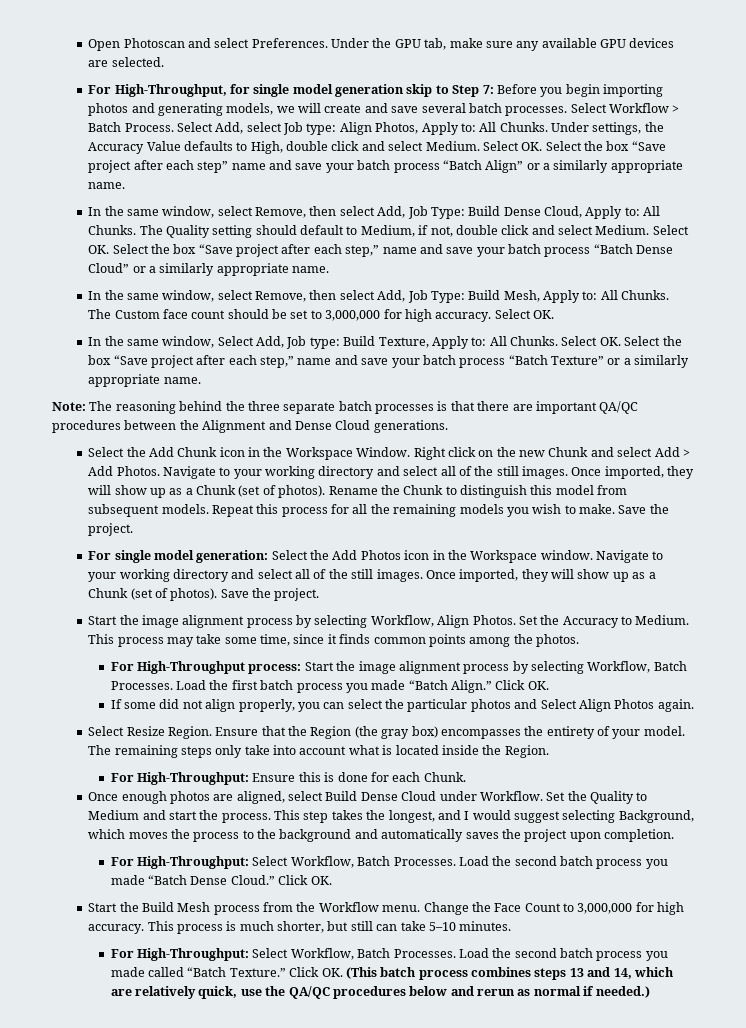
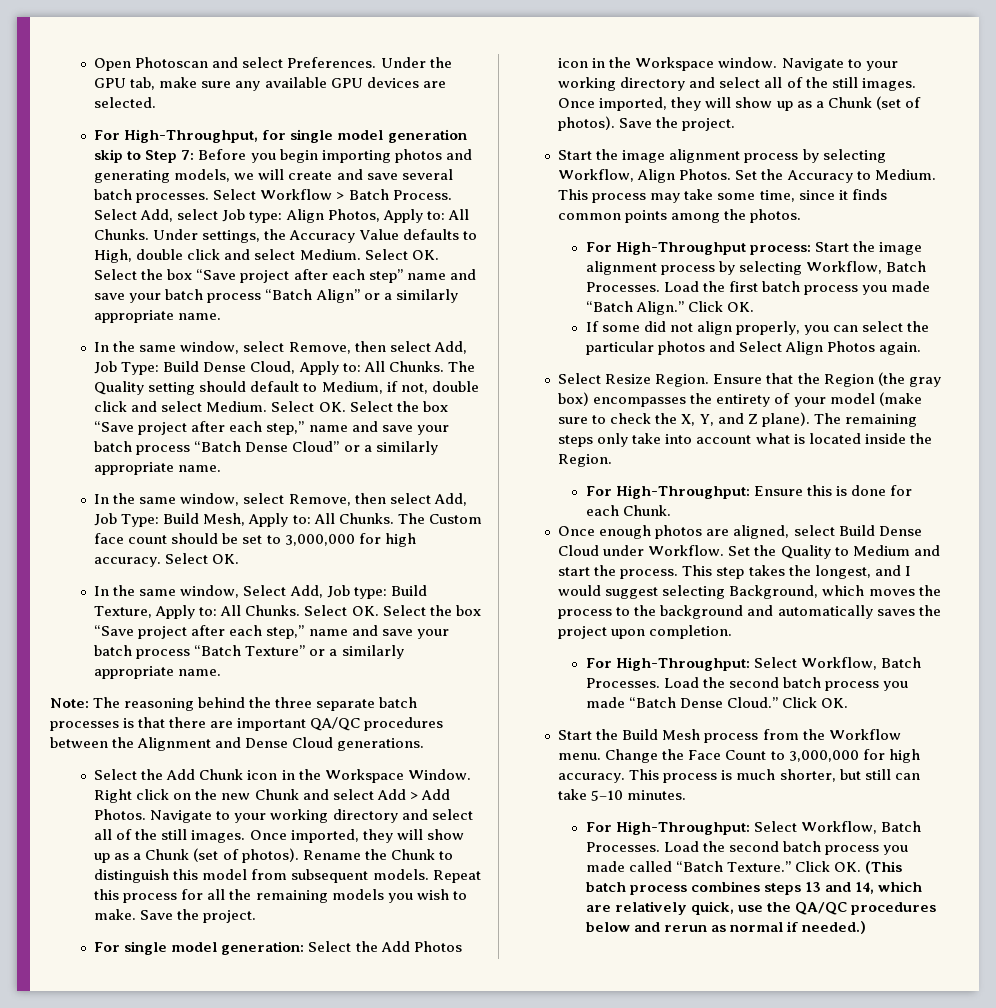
[643,726,685,736] model. -> [829,392,922,406] [558,412,810,427] model (make sure to check the X, Y, and Z plane).

